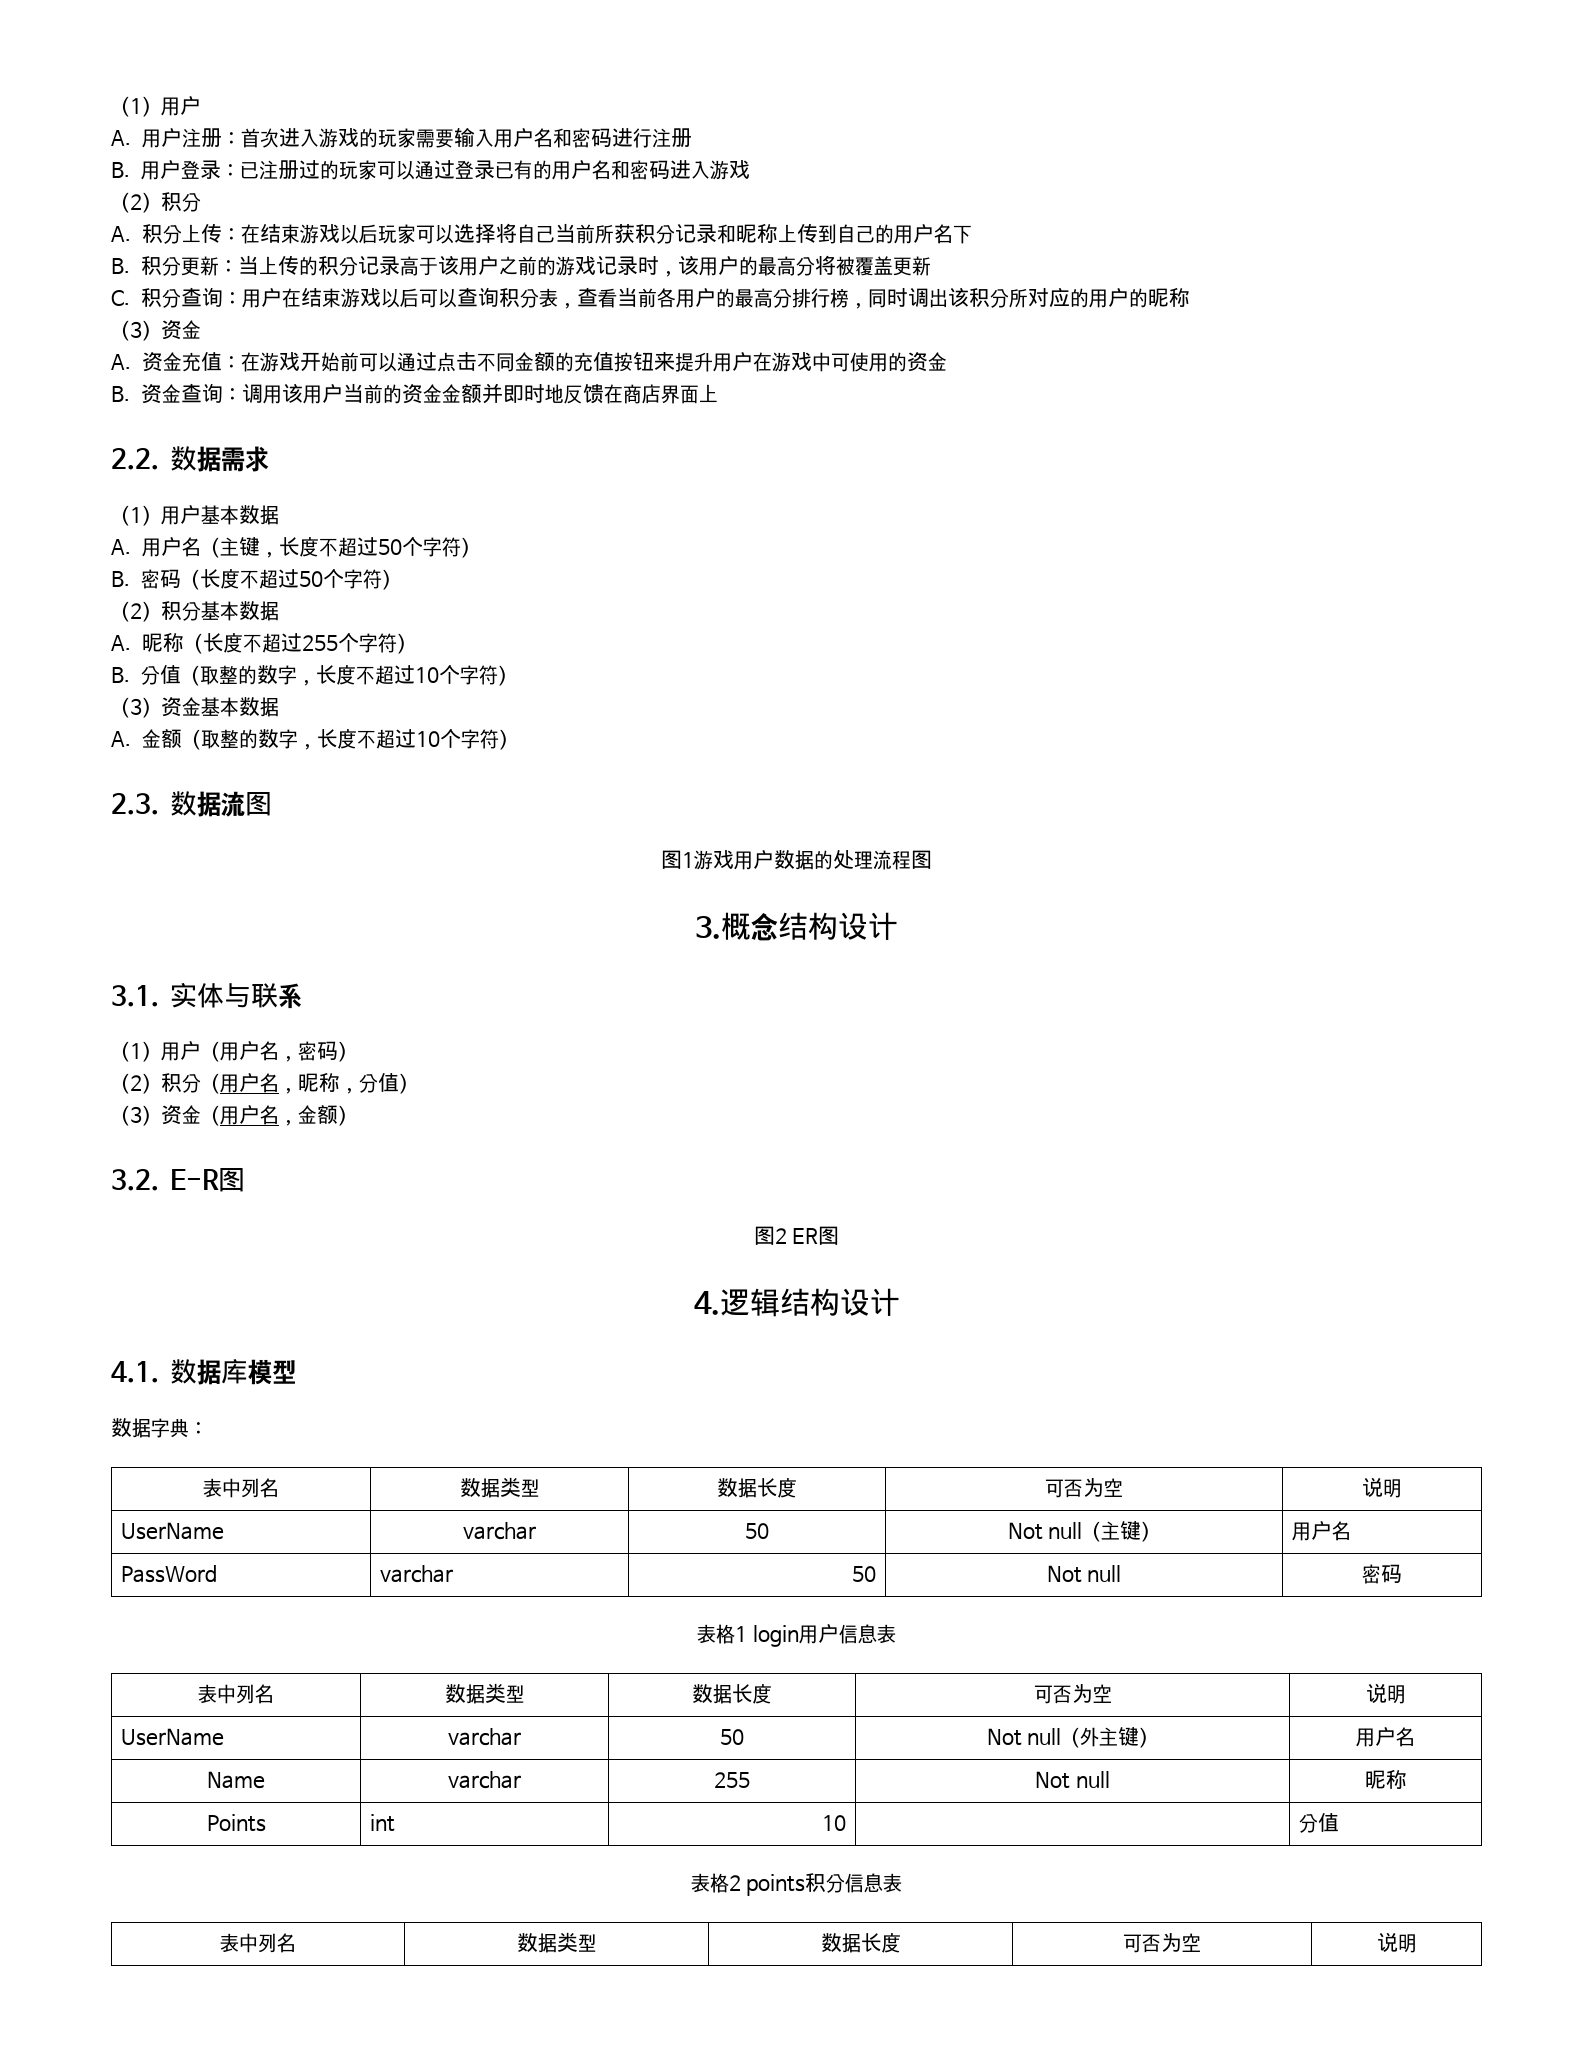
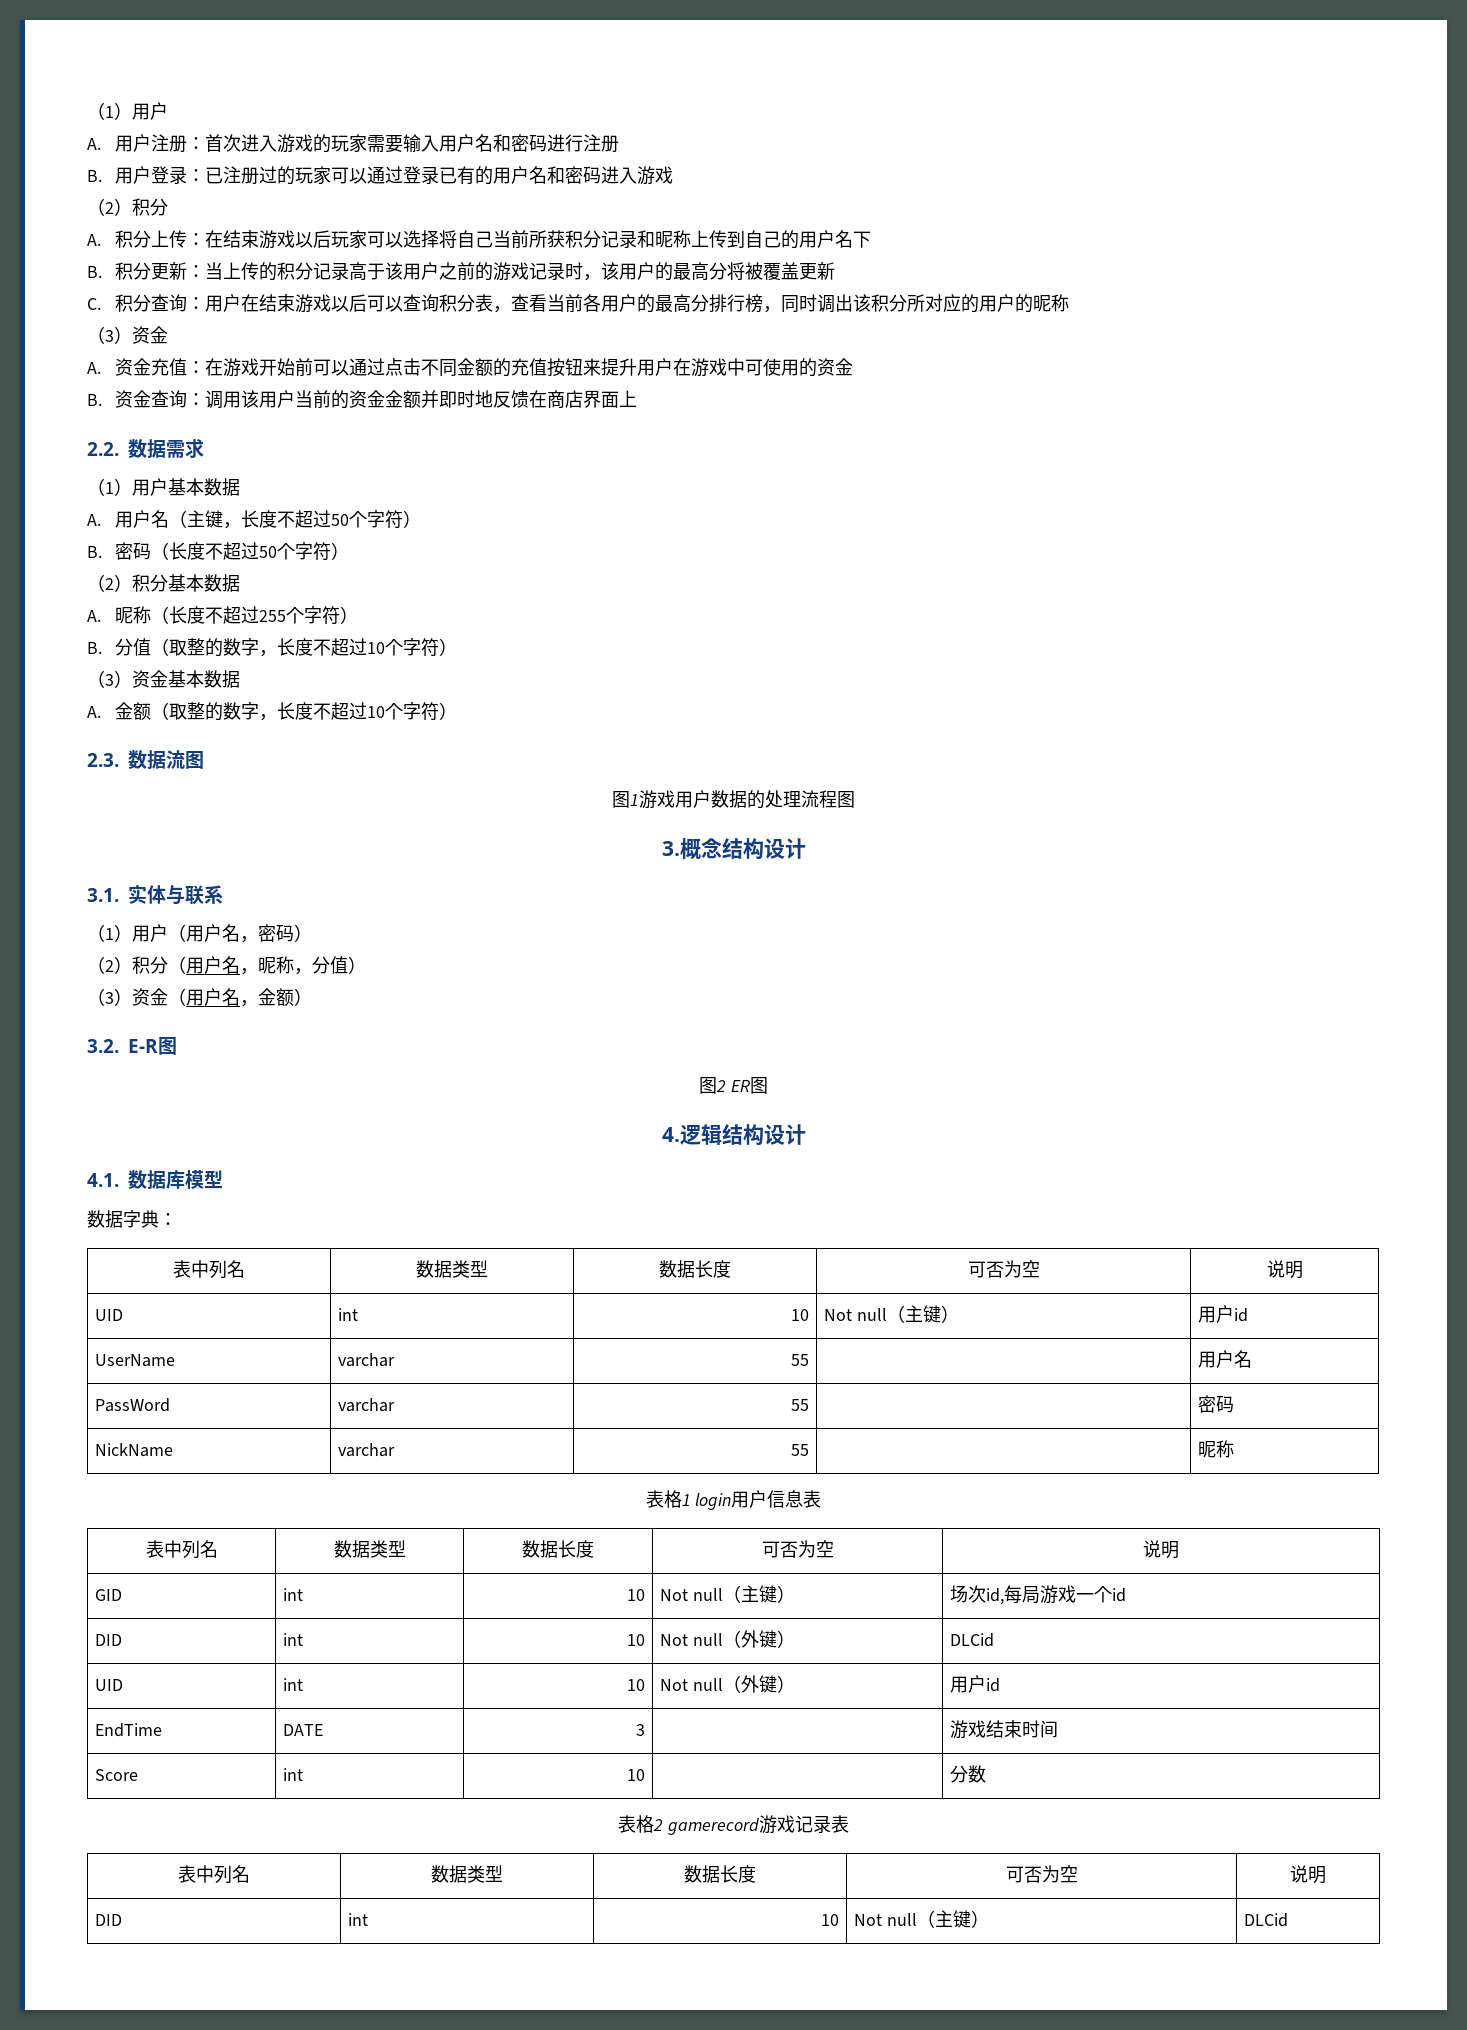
[121,1522,225,1540] [463,1522,537,1540] [745,1523,769,1539] [1007,1521,1161,1542] UserName | varchar | 50 | Not null（主键） -> [94,1309,123,1321] [337,1308,358,1321] [791,1309,810,1321] [823,1305,959,1323] [1197,1305,1248,1323] [94,1354,175,1367] [337,1353,395,1367] [791,1354,810,1366] UID | int | 10 | Not null（主键） | 用户id // UserName | varchar | 55 |
[851,1566,876,1582] [1046,1565,1122,1583] [1362,1564,1402,1584] 50 | Not null | 密码 -> [791,1399,810,1411] [1197,1395,1234,1413] [94,1443,173,1457] [337,1443,395,1457] [791,1444,810,1456] [1197,1440,1234,1458] 55 | | 密码 // NickName | varchar | 55 | | 昵称
[121,1728,225,1746] [448,1728,522,1746] [720,1729,744,1745] [986,1727,1159,1748] [1356,1727,1415,1747] [207,1771,266,1789] [448,1771,522,1789] [714,1772,750,1788] [1035,1771,1110,1789] [1364,1769,1407,1789] [206,1814,266,1832] UserName | varchar | 50 | Not null（外主键） | 用户名 // Name | varchar | 255 | Not null | 昵称 // Points -> [94,1589,122,1601] [282,1588,303,1601] [627,1589,646,1601] [659,1585,795,1603] [949,1585,1126,1605] [94,1634,122,1646] [282,1633,303,1646] [627,1634,646,1646] [659,1630,795,1648] [949,1633,994,1647] [94,1679,123,1691] [282,1678,303,1691] [627,1679,646,1691] [659,1675,795,1693] [949,1675,1000,1693] [94,1723,162,1737] [282,1724,323,1736] [636,1724,646,1736] [949,1720,1058,1739] [94,1769,138,1781] GID | int | 10 | Not null（主键） | 场次id,每局游戏一个id // DID | int | 10 | Not null（外键） | DLCid // UID | int | 10 | Not null（外键） | 用户id // EndTime | DATE | 3 | | 游戏结束时间 // Score
[1318,1813,1340,1832] 值 -> [967,1765,986,1783] 数
[746,1873,884,1896] points积分信息 -> [667,1815,831,1835] gamerecord游戏记录
(1417, 1943) none -> [94,1914,122,1926] [347,1913,368,1926] [821,1914,840,1926] [853,1910,989,1928] [1243,1913,1288,1927] // DID | int | 10 | Not null（主键） | DLCid

